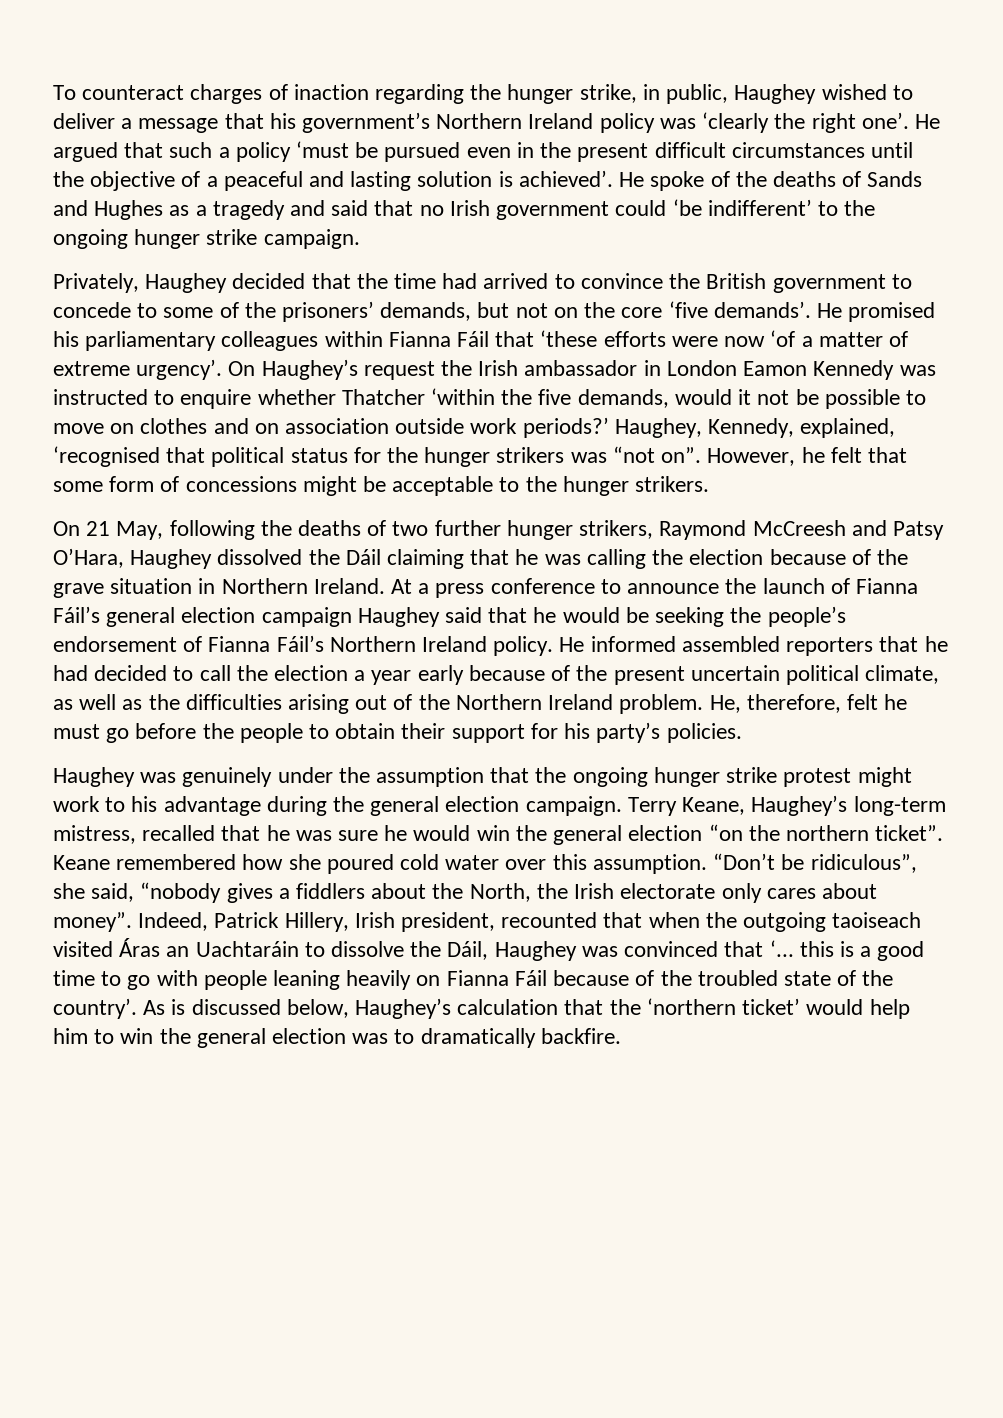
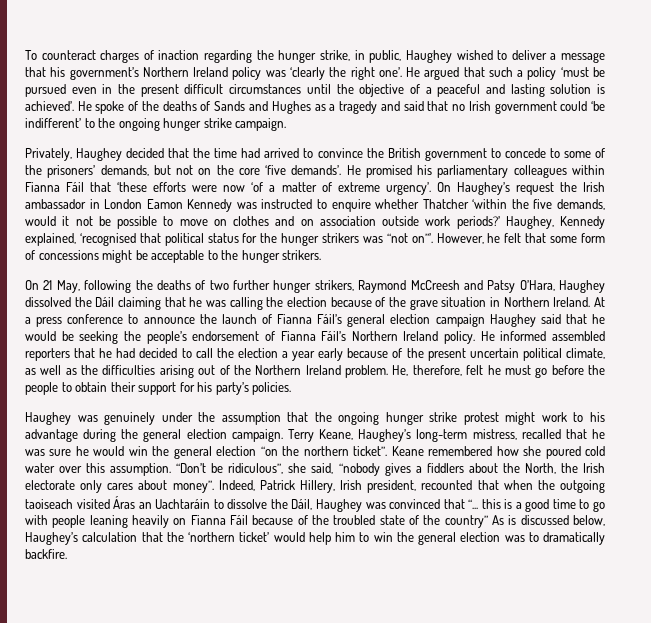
[708,418,795,438] Kennedy, -> [560,216,605,229] Kennedy
[661,447,702,463] on”. -> [411,233,433,243] on”’.
[769,940,794,957] ‘... -> [468,499,479,509] “...
[53,998,137,1019] country’. -> [444,515,488,528] country”

